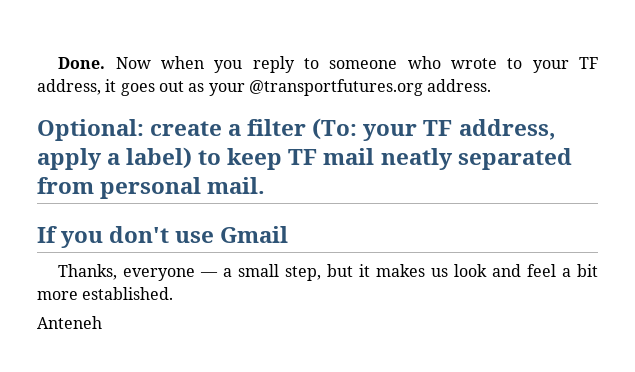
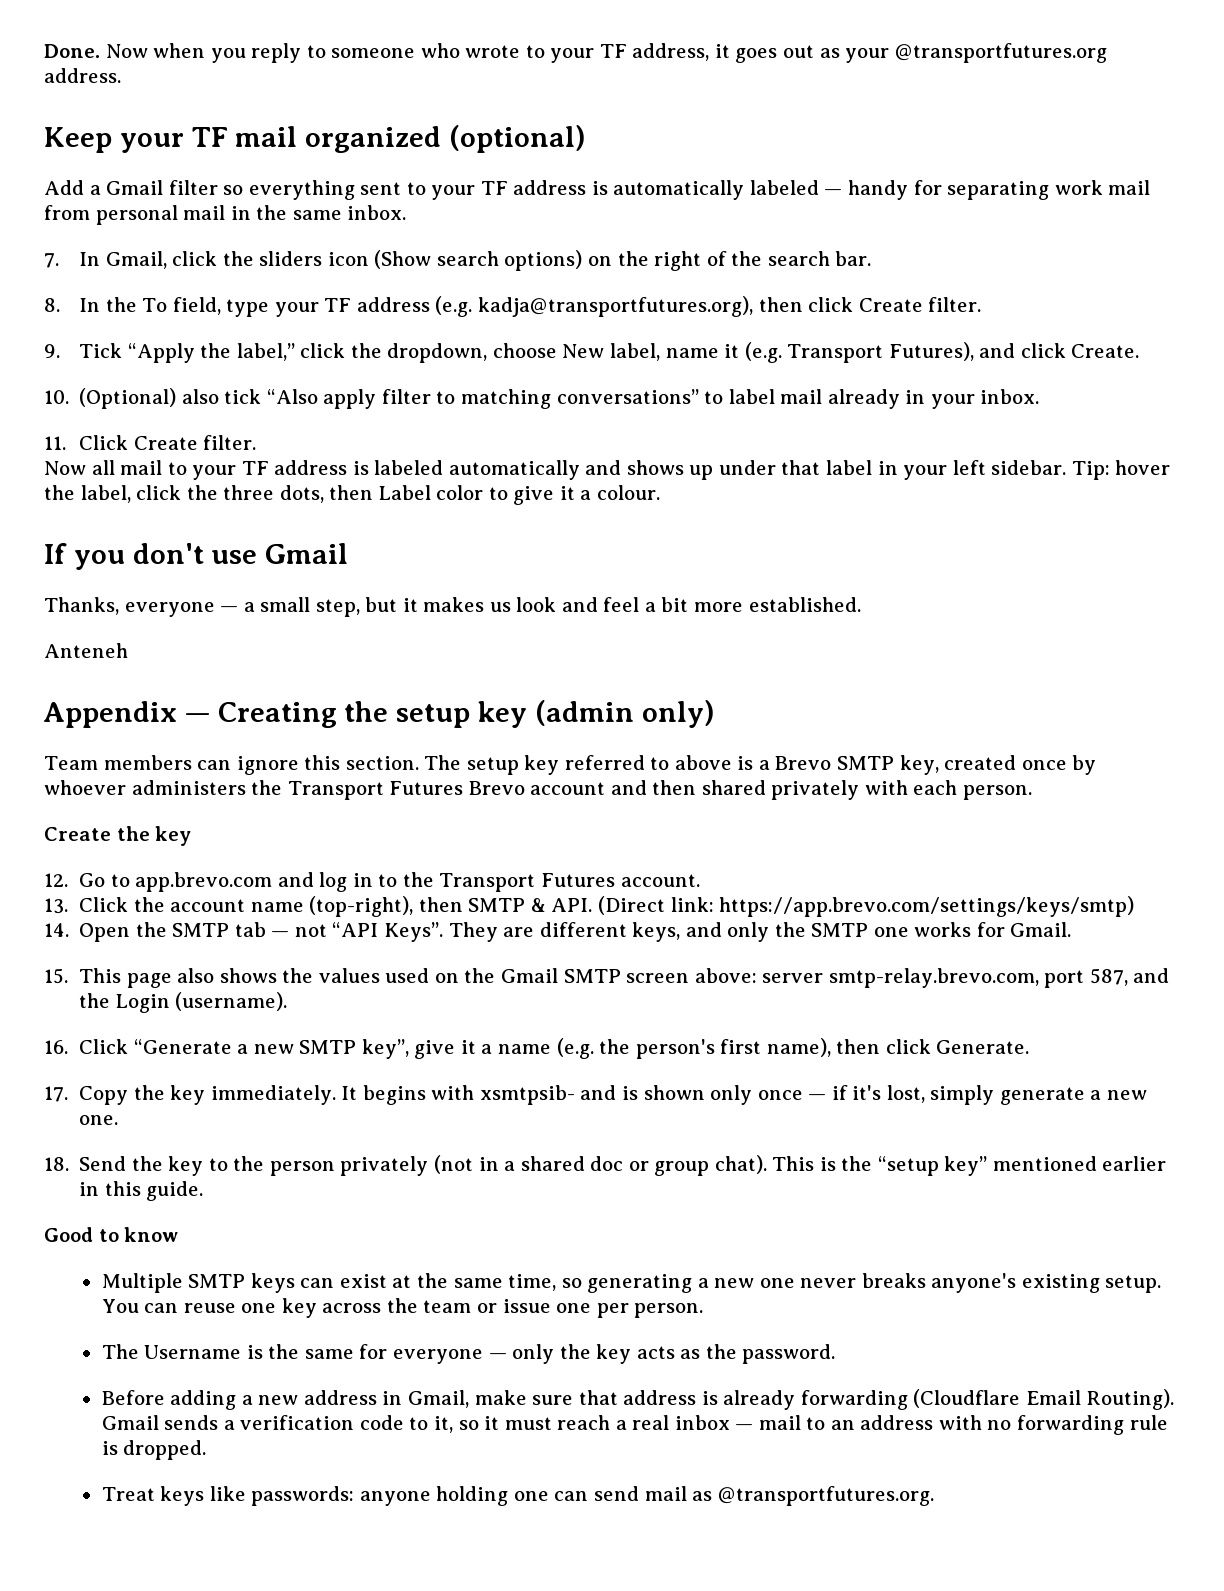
[37,118,556,141] [37,147,572,170] [37,177,266,199] Optional: create a filter (To: your TF address, apply a label) to keep TF mail neatly separated from personal mail. -> [44,125,587,153] [44,180,1151,200] [44,205,407,225] [44,250,872,271] [44,296,982,317] [44,342,1140,363] [44,388,1040,409] [44,435,257,450] [44,460,1171,480] [44,485,660,505] Keep your TF mail organized (optional) // Add a Gmail filter so everything sent to your TF address is automatically labeled — handy for separating work mail from personal mail in the same inbox. // 7. In Gmail, click the sliders icon (Show search options) on the right of the search bar. // 8. In the To field, type your TF address (e.g. kadja@transportfutures.org), then click Create filter. // 9. Tick “Apply the label,” click the dropdown, choose New label, name it (e.g. Transport Futures), and click Create. // 10. (Optional) also tick “Also apply filter to matching conversations” to label mail already in your inbox. // 11. Click Create filter. // Now all mail to your TF address is labeled automatically and shows up under that label in your left sidebar. Tip: hover the label, click the three dots, then Label color to give it a colour.
(102, 322) none -> [43,700,715,728] [44,755,1097,775] [44,780,1032,800] [44,826,192,846] [44,872,700,892] [44,896,1135,917] [44,922,1072,942] [44,968,1170,988] [79,992,288,1013] [44,1038,1030,1059] [44,1085,1147,1105] [79,1115,119,1125] [44,1155,1167,1176] [79,1181,204,1201] [44,1227,179,1242] [101,1273,1162,1293] [101,1298,704,1318] [101,1344,836,1364] [101,1389,1175,1410] [101,1415,1168,1435] [101,1440,207,1460] [101,1486,934,1506] // Appendix — Creating the setup key (admin only) // Team members can ignore this section. The setup key referred to above is a Brevo SMTP key, created once by whoever administers the Transport Futures Brevo account and then shared privately with each person. // Create the key // 12. Go to app.brevo.com and log in to the Transport Futures account. // 13. Click the account name (top-right), then SMTP & API. (Direct link: https://app.brevo.com/settings/keys/smtp) // 14. Open the SMTP tab — not “API Keys”. They are different keys, and only the SMTP one works for Gmail. // 15. This page also shows the values used on the Gmail SMTP screen above: server smtp-relay.brevo.com, port 587, and the Login (username). // 16. Click “Generate a new SMTP key”, give it a name (e.g. the person's first name), then click Generate. // 17. Copy the key immediately. It begins with xsmtpsib- and is shown only once — if it's lost, simply generate a new one. // 18. Send the key to the person privately (not in a shared doc or group chat). This is the “setup key” mentioned earlier in this guide. // Good to know // Multiple SMTP keys can exist at the same time, so generating a new one never breaks anyone's existing setup. You can reuse one key across the team or issue one per person. // The Username is the same for everyone — only the key acts as the password. // Before adding a new address in Gmail, make sure that address is already forwarding (Cloudflare Email Routing). Gmail sends a verification code to it, so it must reach a real inbox — mail to an address with no forwarding rule is dropped. // Treat keys like passwords: anyone holding one can send mail as @transportfutures.org.

